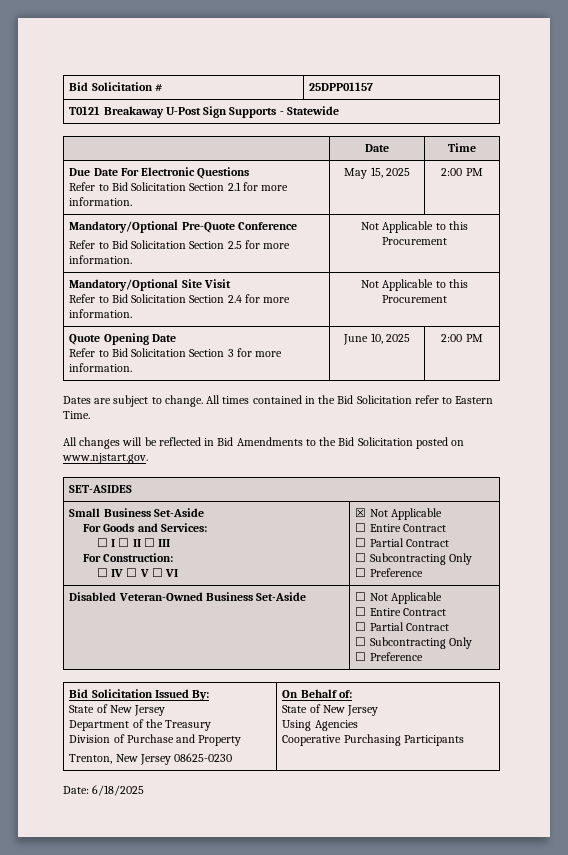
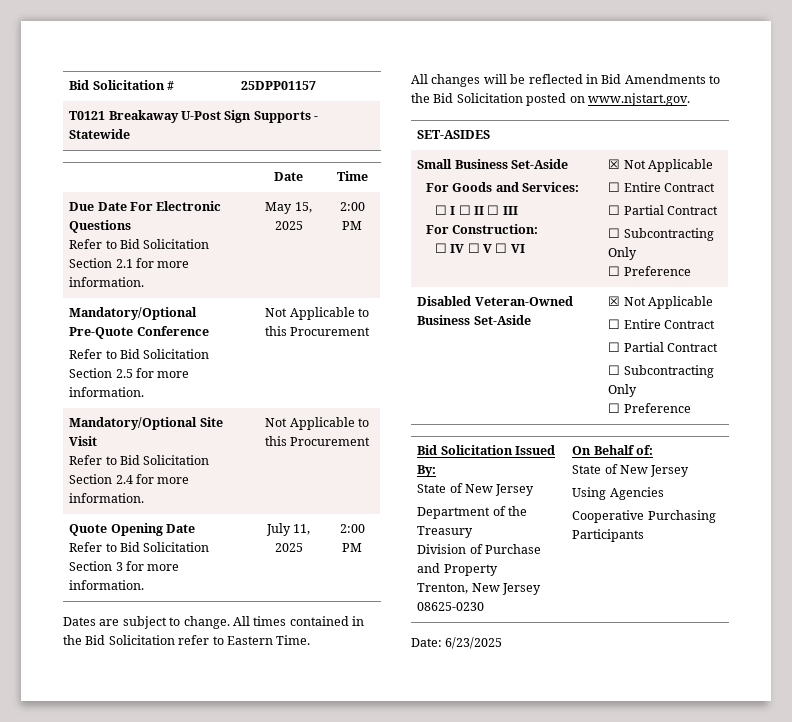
[343,333,383,345] June 10, -> [265,523,311,536] July 11,
[355,592,367,601] ☐ -> [608,296,621,306] ☒
[92,785,145,796] 6/18/2025 -> [445,637,503,649] 6/23/2025

